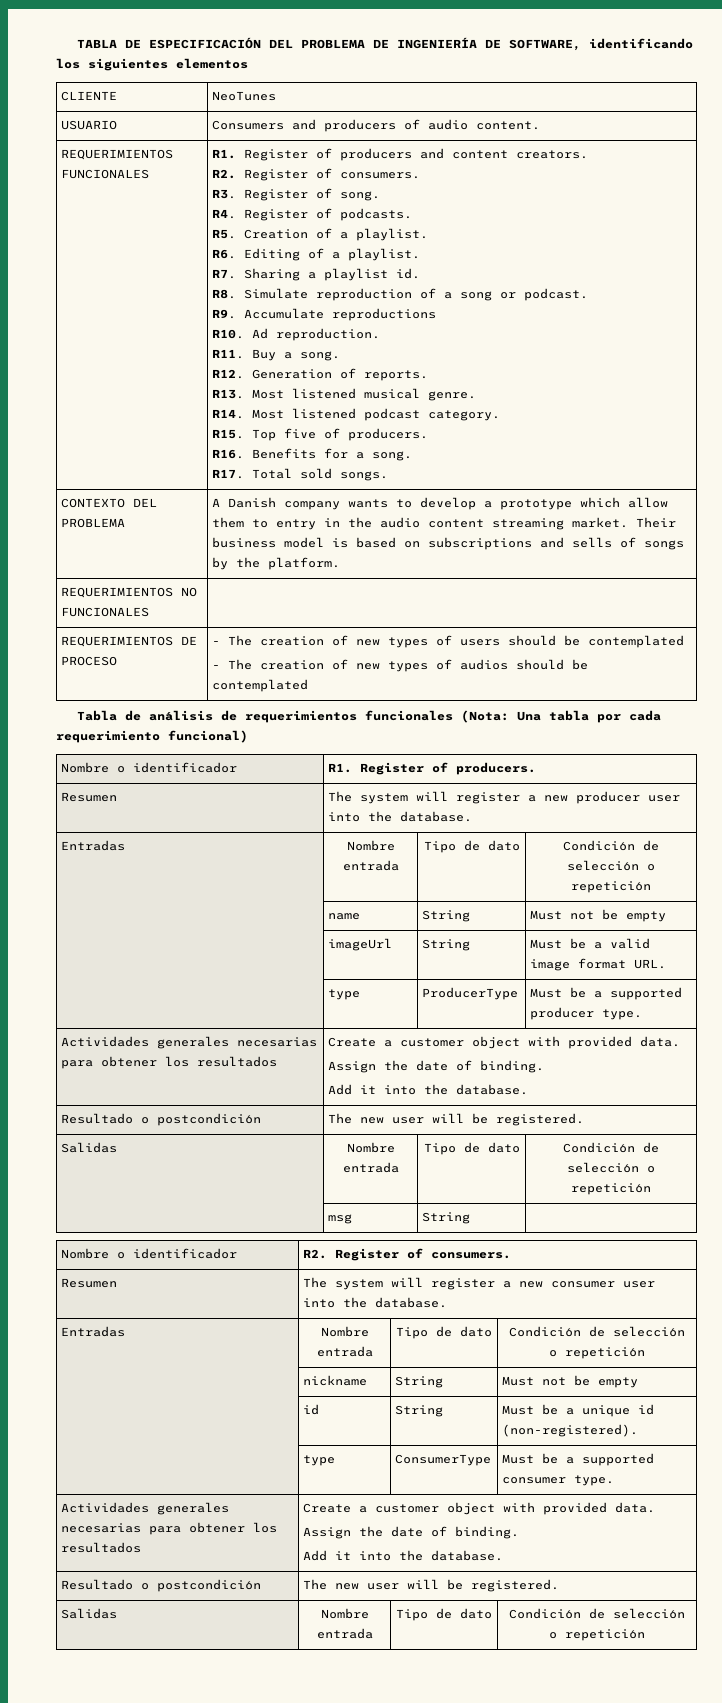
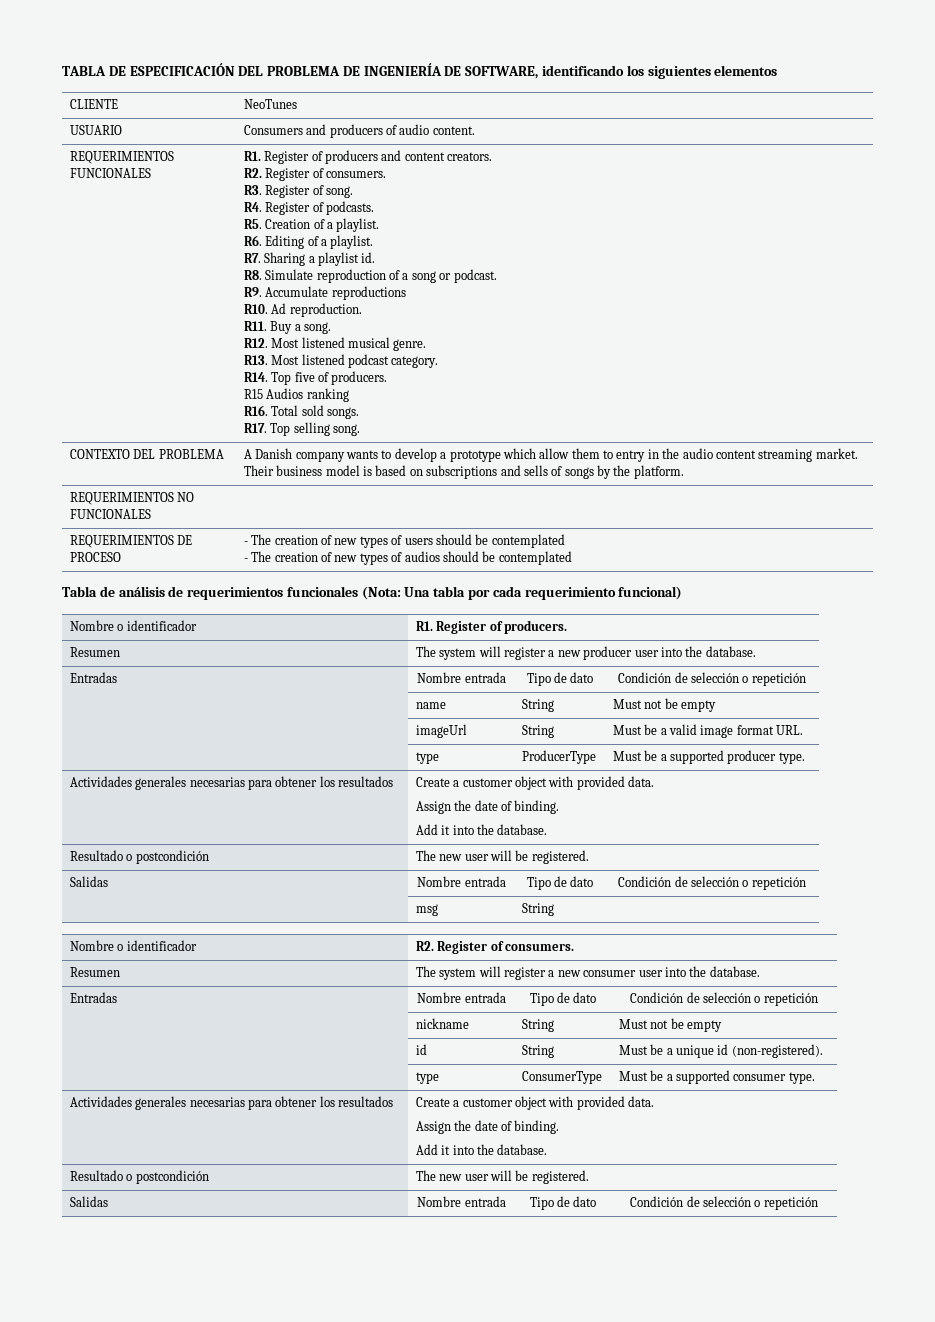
[252,368,429,381] [212,389,245,399] Generation of reports. // R13. -> (268, 343) none
[212,409,245,419] R14. -> [243,355,268,365] R13.
[212,429,245,439] R15. -> [243,372,268,382] R14.
[212,448,413,461] [212,469,245,479] R16. Benefits for a song. // R17. -> [243,388,349,402] [243,405,268,416] R15 Audios ranking // R16.
(389, 476) none -> [243,422,361,436] // R17. Top selling song.

